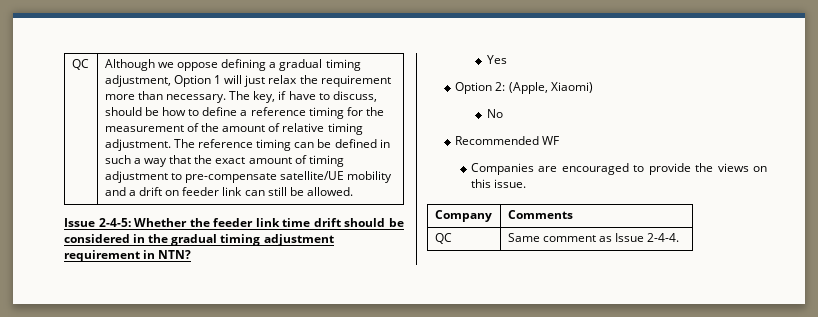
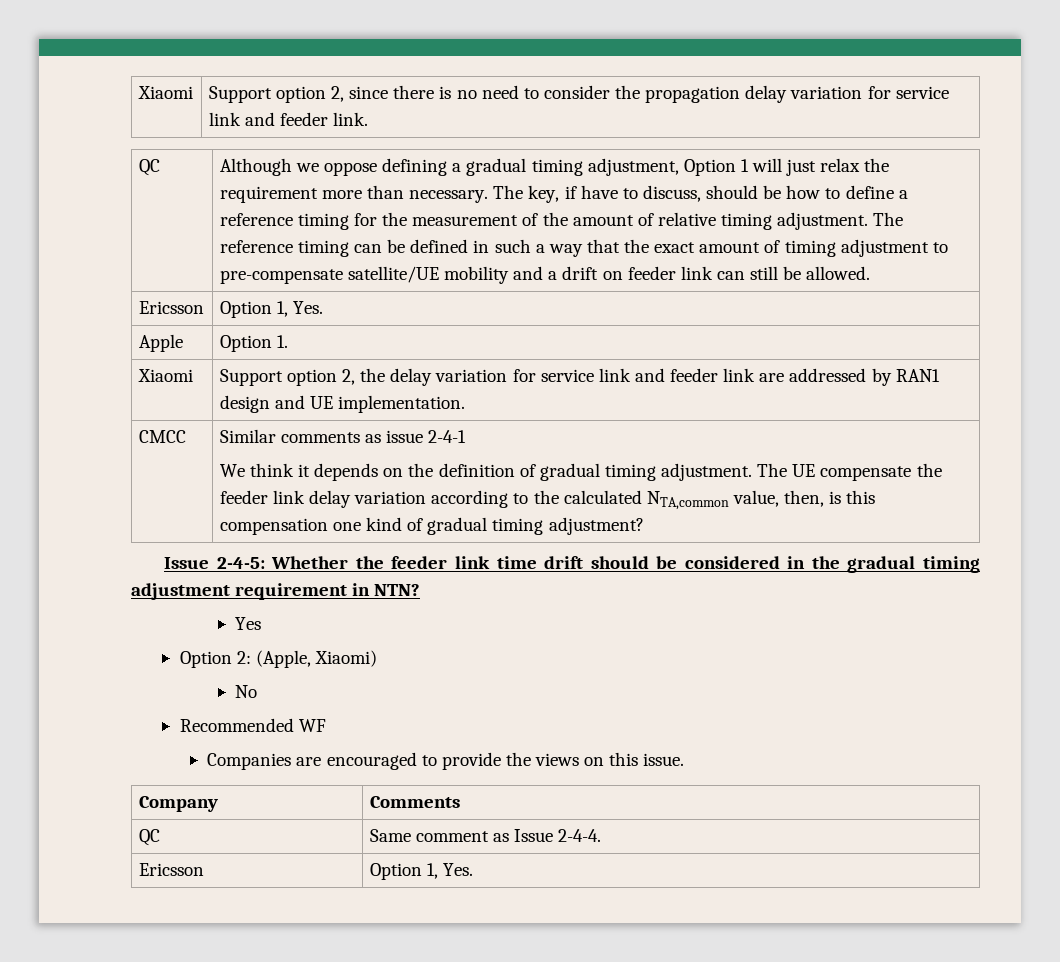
(71, 64) none -> [137,86,193,99] [208,85,949,103] [208,112,369,126] Xiaomi | Support option 2, since there is no need to consider the propagation delay variation for service link and feeder link. //
(353, 191) none -> [138,301,204,314] [219,301,323,318] [138,334,183,352] [219,335,288,352] [137,369,193,382] [219,368,940,386] [219,395,466,413] [138,430,186,443] [219,429,467,443] [219,463,942,481] [219,490,876,510] [219,517,644,535] // Ericsson | Option 1, Yes. // Apple | Option 1. // Xiaomi | Support option 2, the delay variation for service link and feeder link are addressed by RAN1 design and UE implementation. // CMCC | Similar comments as issue 2-4-1 // We think it depends on the definition of gradual timing adjustment. The UE compensate the feeder link delay variation according to the calculated NTA,common value, then, is this compensation one kind of gradual timing adjustment?
(680, 237) none -> [138,863,204,876] [369,863,473,880] // Ericsson | Option 1, Yes.

